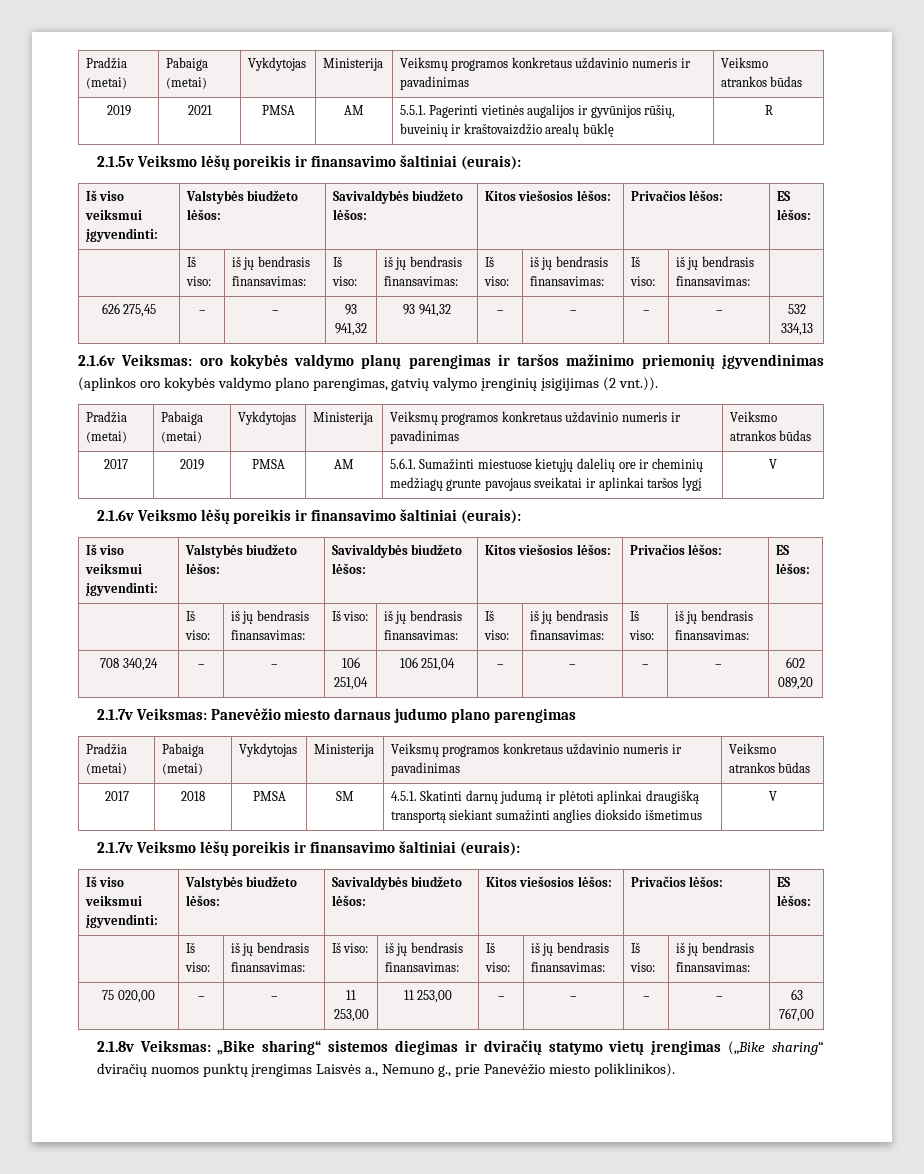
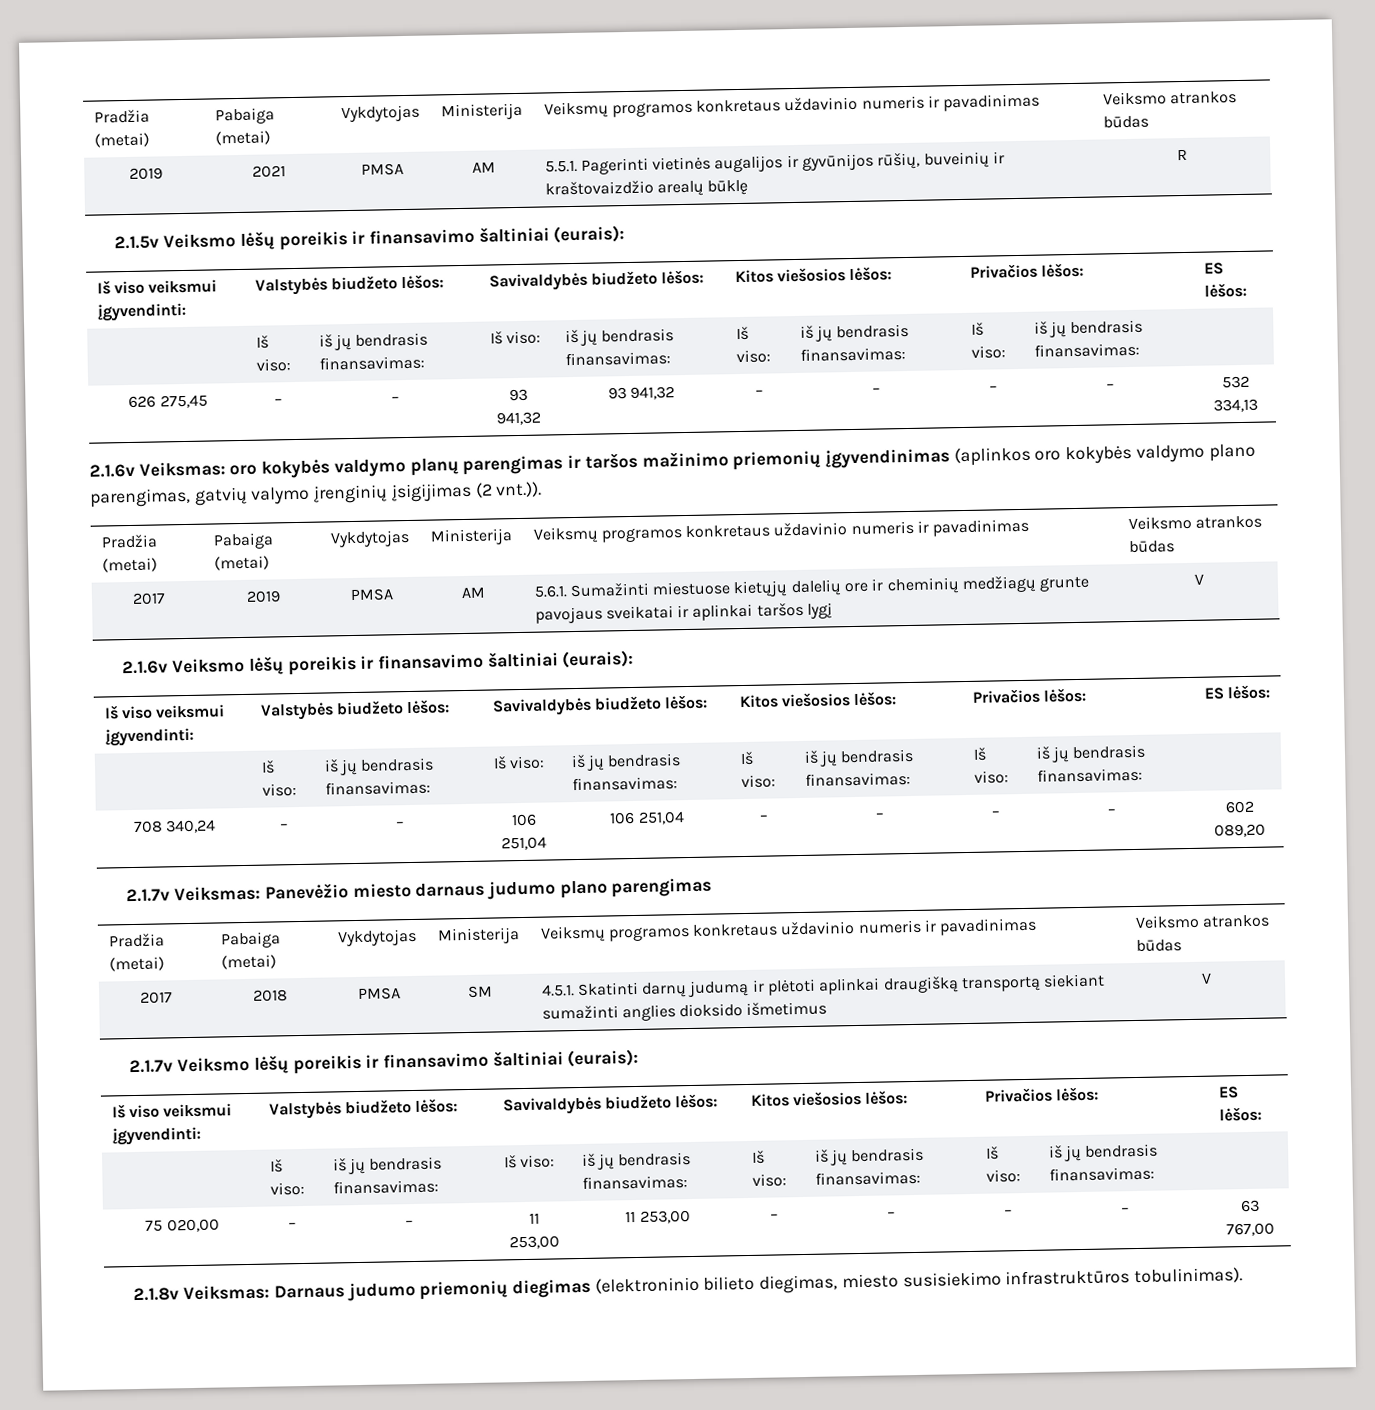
[217,1040,825,1055] [96,1063,675,1077] „Bike sharing“ sistemos diegimas ir dviračių statymo vietų įrengimas („Bike sharing“ dviračių nuomos punktų įrengimas Laisvės a., Nemuno g., prie Panevėžio miesto poliklinikos). -> [273,1267,1244,1302] Darnaus judumo priemonių diegimas (elektroninio bilieto diegimas, miesto susisiekimo infrastruktūros tobulinimas).

